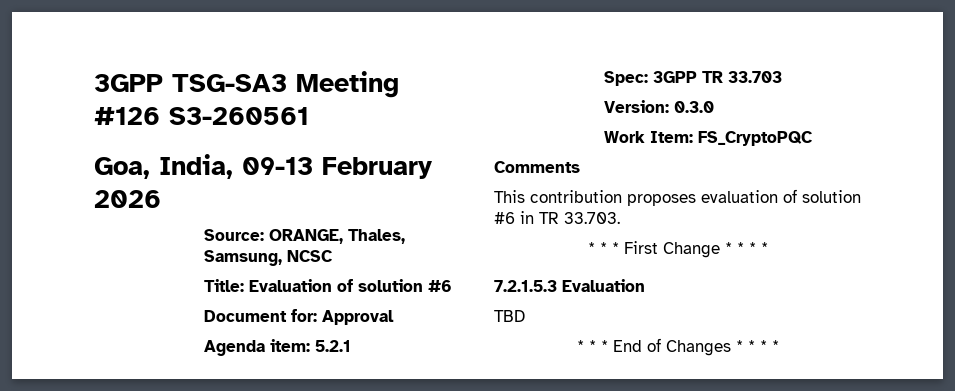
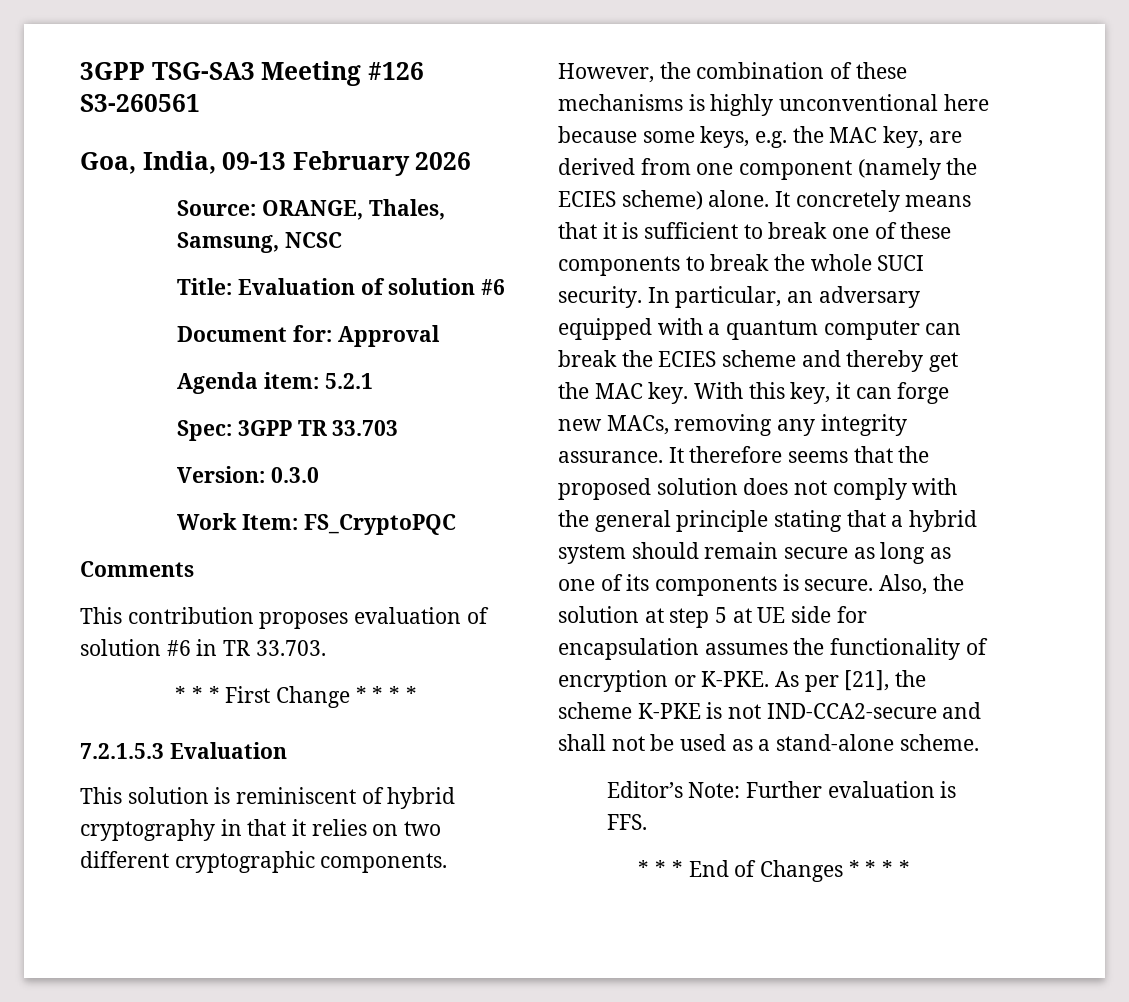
[494,310,525,322] TBD -> [80,787,456,809] [80,819,442,841] [80,851,448,873] [558,62,907,83] [558,94,989,116] [558,126,962,148] [558,158,978,180] [558,190,972,212] [558,222,952,239] [558,254,925,276] [558,286,920,308] [558,318,962,340] [558,350,959,372] [558,382,950,404] [558,414,907,436] [558,446,930,463] [558,478,958,500] [558,510,978,532] [558,542,952,564] [558,574,964,596] [558,606,867,628] [558,638,988,660] [558,670,927,692] [558,702,982,719] [558,734,979,751] [606,781,957,798] [606,814,647,830] This solution is reminiscent of hybrid cryptography in that it relies on two different cryptographic components. However, the combination of these mechanisms is highly unconventional here because some keys, e.g. the MAC key, are derived from one component (namely the ECIES scheme) alone. It concretely means that it is sufficient to break one of these components to break the whole SUCI security. In particular, an adversary equipped with a quantum computer can break the ECIES scheme and thereby get the MAC key. With this key, it can forge new MACs, removing any integrity assurance. It therefore seems that the proposed solution does not comply with the general principle stating that a hybrid system should remain secure as long as one of its components is secure. Also, the solution at step 5 at UE side for encapsulation assumes the functionality of encryption or K-PKE. As per [21], the scheme K-PKE is not IND-CCA2-secure and shall not be used as a stand-alone scheme. // Editor’s Note: Further evaluation is FFS.

